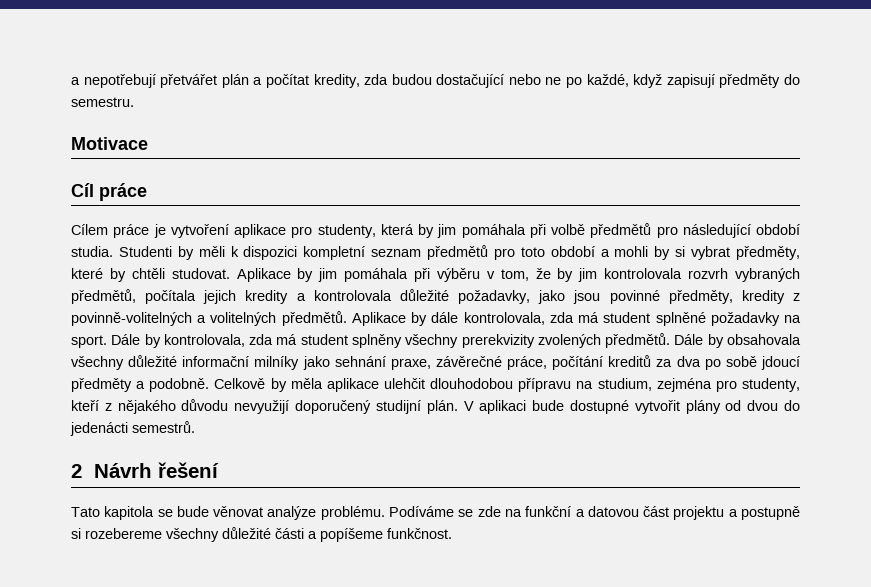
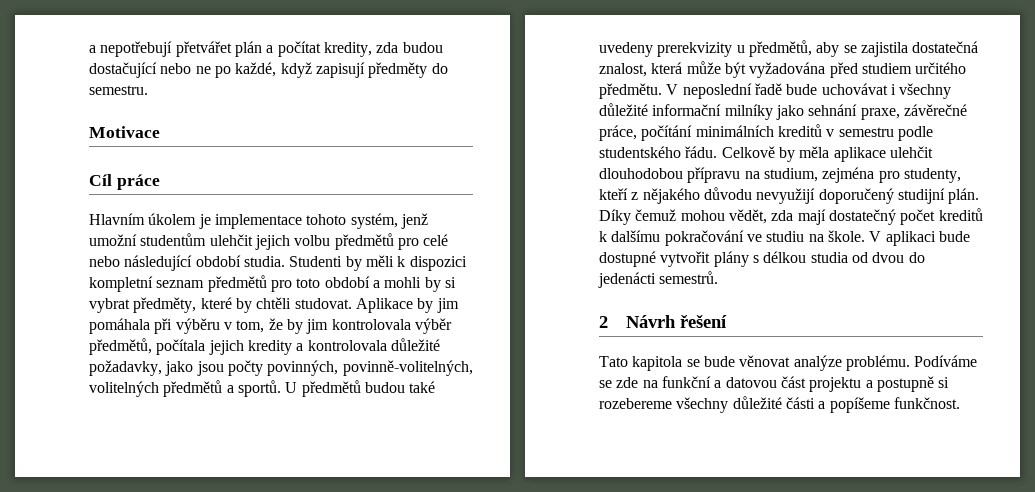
[71,223,678,238] Cílem práce je vytvoření aplikace pro studenty, která by jim pomáhala při volbě předmětů pro -> [89,213,428,229] [89,233,449,250] [89,256,120,267] Hlavním úkolem je implementace tohoto systém, jenž umožní studentům ulehčit jejich volbu předmětů pro celé nebo
[688,268,800,282] rozvrh vybraných -> [414,318,452,334] výběr
[609,290,801,304] [71,311,802,326] [71,333,802,348] povinné předměty, kredity z povinně-volitelných a volitelných předmětů. Aplikace by dále kontrolovala, zda má student splněné požadavky na sport. Dále by kontrolovala, zda má student splněny všechny prerekvizity zvolených předmětů. Dále by obsahovala -> [227,360,473,376] [89,380,436,397] [599,40,979,57] [599,61,967,78] [599,83,896,99] počty povinných, povinně-volitelných, volitelných předmětů a sportů. U předmětů budou také uvedeny prerekvizity u předmětů, aby se zajistila dostatečná znalost, která může být vyžadována před studiem určitého předmětu. V neposlední řadě bude uchovávat i
[608,355,800,370] [71,378,210,392] kreditů za dva po sobě jdoucí předměty a podobně. -> [695,124,933,141] [599,146,718,158] minimálních kreditů v semestru podle studentského řádu.
(458, 407) none -> [599,208,983,225] [599,230,865,246] Díky čemuž mohou vědět, zda mají dostatečný počet kreditů k dalšímu pokračování ve studiu na škole.
(721, 407) none -> [752,251,848,263] s délkou studia

